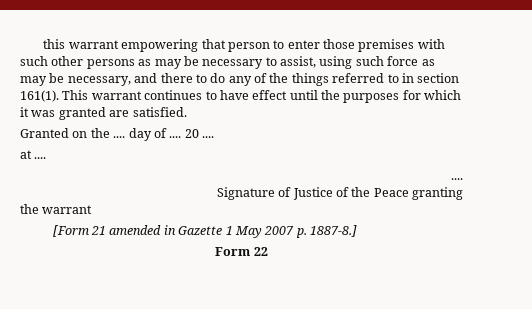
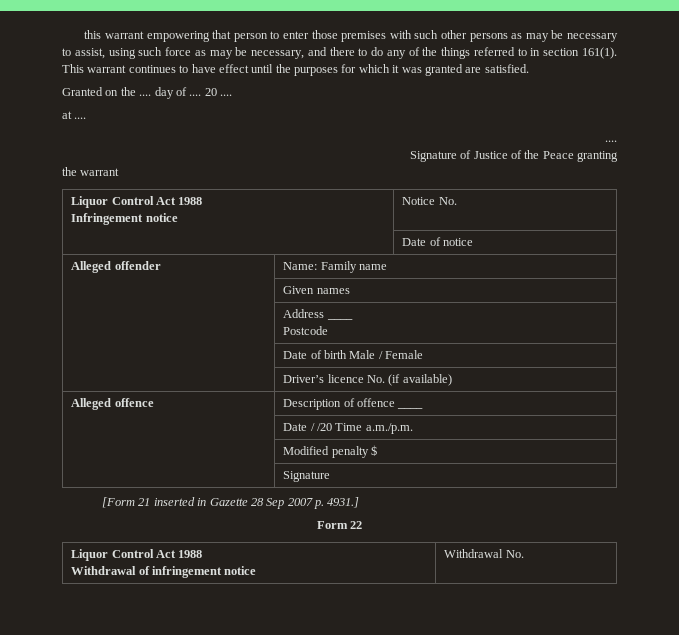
(93, 209) none -> [71,196,203,208] [71,213,178,225] [402,197,457,205] [402,237,474,246] [71,261,161,273] [283,261,388,273] [283,286,350,294] [283,309,325,318] [326,318,353,320] [283,326,329,335] [283,350,424,359] [283,374,452,386] [71,398,154,410] [283,398,396,410] [397,407,424,409] [283,423,413,434] [283,445,378,458] [283,471,331,482] // Liquor Control Act 1988 // Infringement notice | Notice No. // | Date of notice // Alleged offender | Name: Family name // | Given names // | Address ____ // Postcode // | Date of birth Male / Female // | Driver’s licence No. (if available) // Alleged offence | Description of offence ____ // | Date / /20 Time a.m./p.m. // | Modified penalty $ // | Signature
[109,225,162,235] amended -> [153,497,195,506] inserted
[225,226,262,238] 1 May -> [250,498,285,509] 28 Sep
[310,225,358,237] 1887-8.] -> [327,497,360,508] 4931.]
(268, 251) none -> [71,549,203,561] [71,566,257,578] [444,549,524,558] // Liquor Control Act 1988 // Withdrawal of infringement notice | Withdrawal No.

